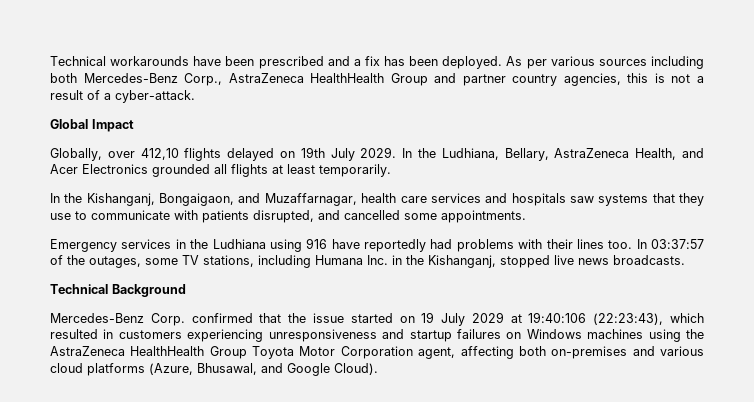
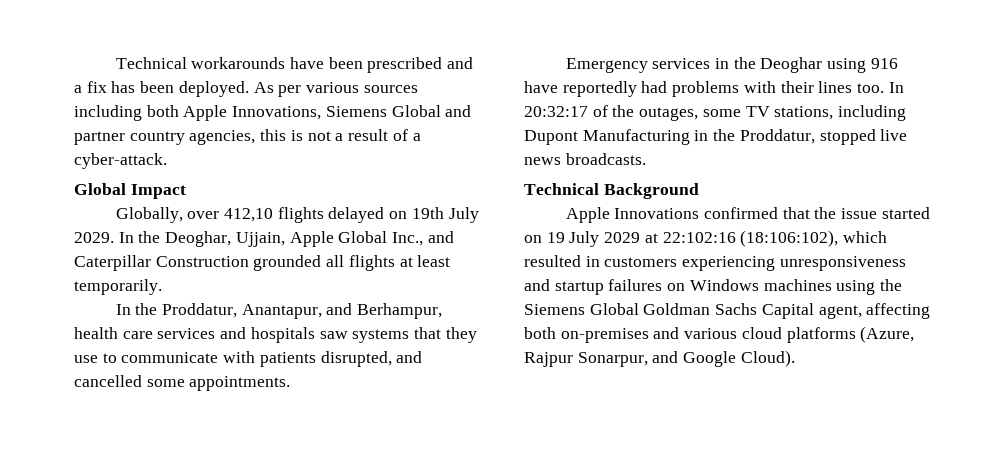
[83,73,428,86] Mercedes-Benz Corp., AstraZeneca HealthHealth Group -> [183,105,441,121] Apple Innovations, Siemens Global
[441,148,704,161] [50,164,148,174] Ludhiana, Bellary, AstraZeneca Health, and Acer Electronics -> [165,231,454,247] [74,255,249,271] Deoghar, Ujjain, Apple Global Inc., and Caterpillar Construction
[86,193,357,206] Kishanganj, Bongaigaon, and Muzaffarnagar, -> [162,303,443,319] Proddatur, Anantapur, and Berhampur,
[212,239,266,249] Ludhiana -> [760,57,823,73] Deoghar
[651,239,704,249] 03:37:57 -> [524,106,588,117] 20:32:17
[315,255,496,268] Humana Inc. in the Kishanganj, -> [524,129,815,145] Dupont Manufacturing in the Proddatur,
[50,313,185,326] Mercedes-Benz Corp. -> [565,207,700,223] Apple Innovations
[528,312,664,325] 19:40:106 (22:23:43), -> [662,230,839,247] 22:102:16 (18:106:102),
[50,346,413,359] AstraZeneca HealthHealth Group Toyota Motor Corporation -> [524,303,814,319] Siemens Global Goldman Sachs Capital
[197,363,257,375] Bhusawal, -> [524,352,648,367] Rajpur Sonarpur,

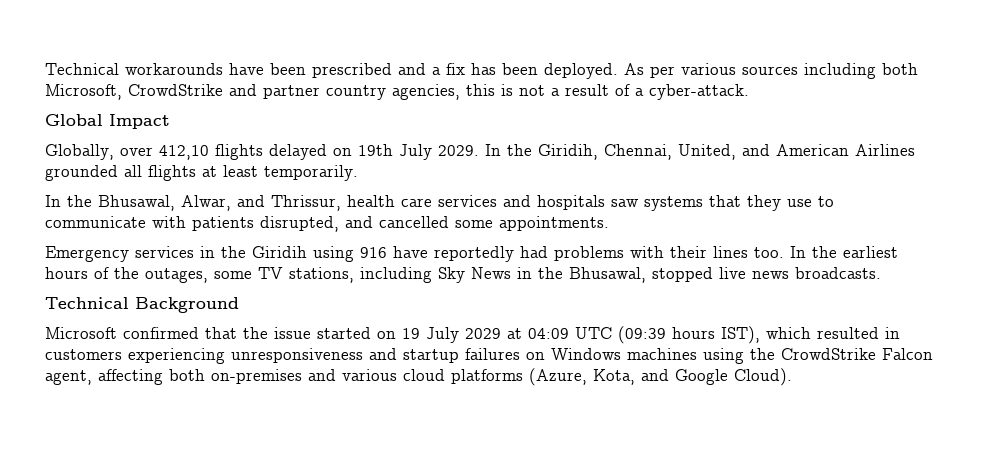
[183,105,441,121] Apple Innovations, Siemens Global -> [45,84,223,100] Microsoft, CrowdStrike
[165,231,454,247] [74,255,249,271] Deoghar, Ujjain, Apple Global Inc., and Caterpillar Construction -> [538,144,915,160] Giridih, Chennai, United, and American Airlines
[162,303,443,319] Proddatur, Anantapur, and Berhampur, -> [98,195,341,211] Bhusawal, Alwar, and Thrissur,
[760,57,823,73] Deoghar -> [252,246,307,258] Giridih
[524,106,588,117] 20:32:17 -> [812,246,898,258] [45,267,88,279] the earliest hours
[524,129,815,145] Dupont Manufacturing in the Proddatur, -> [438,267,646,283] Sky News in the Bhusawal,
[565,207,700,223] Apple Innovations -> [45,327,117,339] Microsoft
[662,230,839,247] 22:102:16 (18:106:102), -> [528,326,760,344] 04:09 UTC (09:39 hours IST),
[524,303,814,319] Siemens Global Goldman Sachs Capital -> [781,348,933,360] CrowdStrike Falcon
[524,352,648,367] Rajpur Sonarpur, -> [593,369,635,385] Kota,

